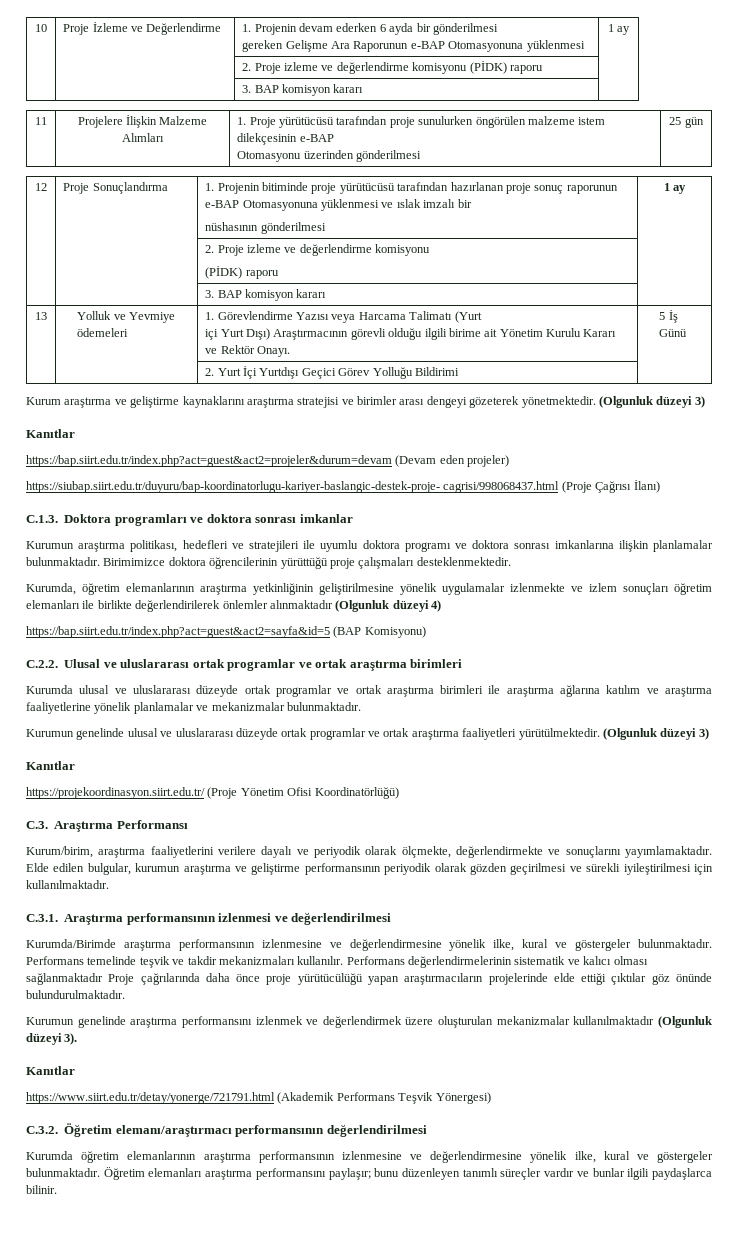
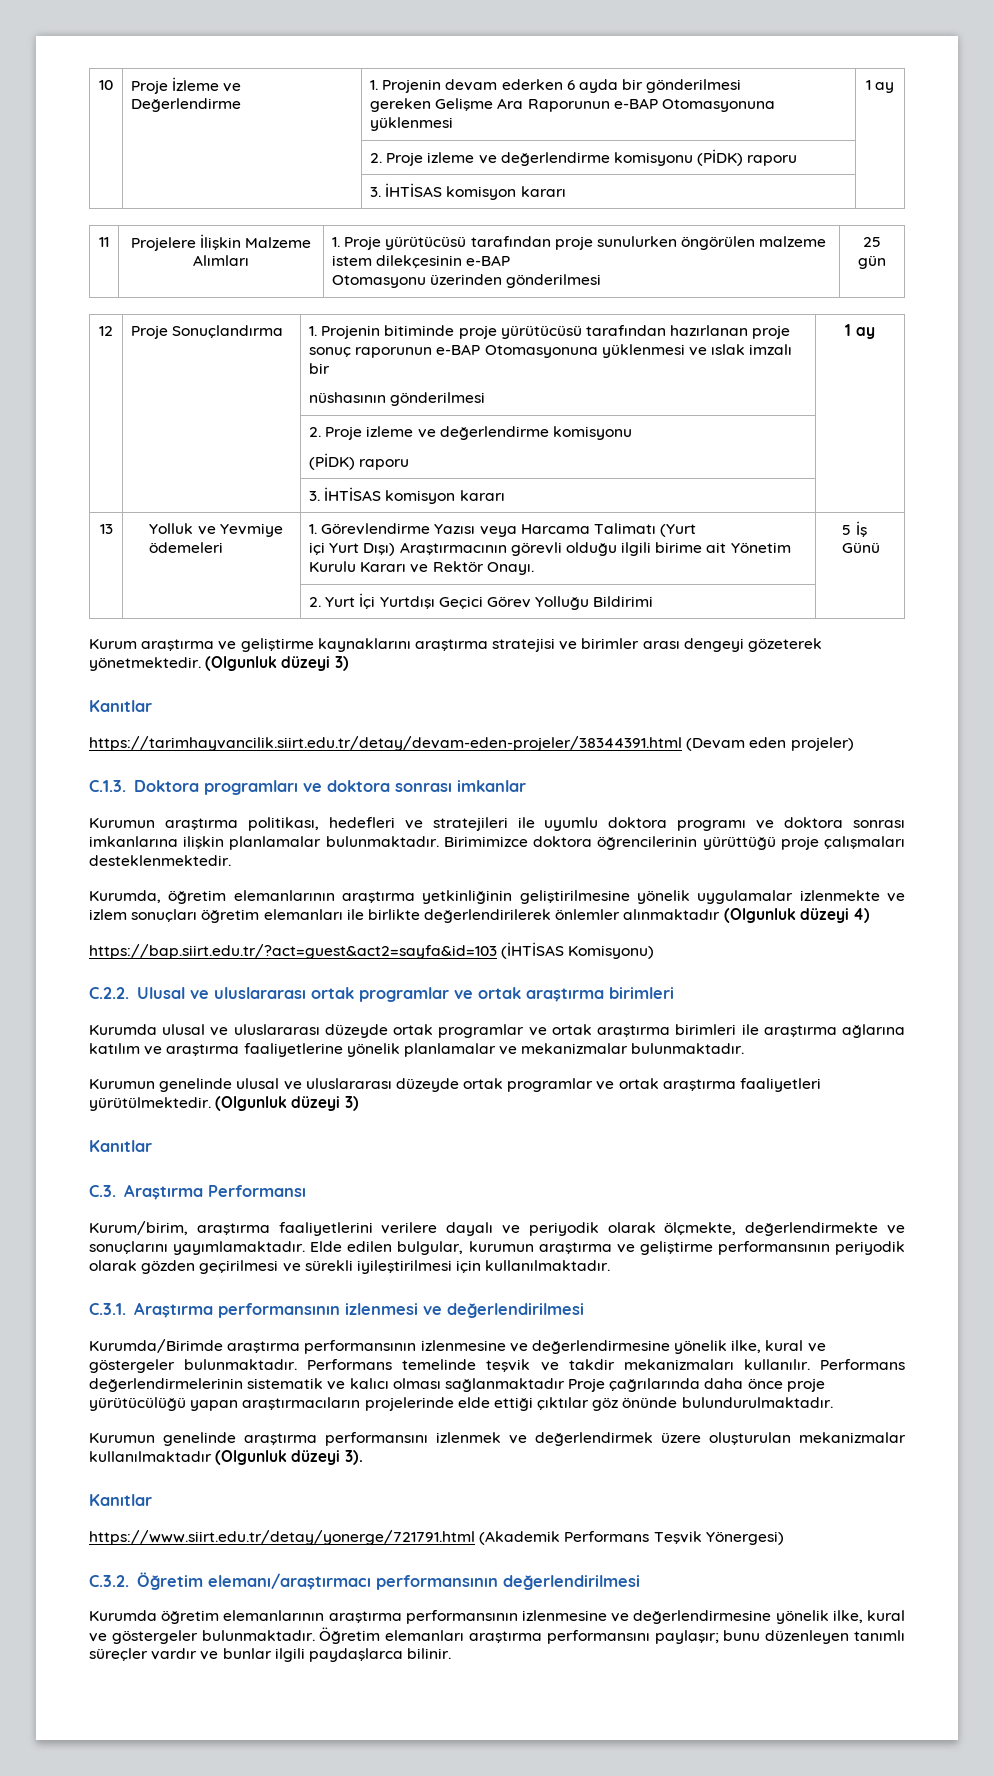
[254,85,279,93] BAP -> [385,183,443,197] İHTİSAS
[217,290,242,298] BAP -> [324,487,382,501] İHTİSAS
[26,455,392,467] https://bap.siirt.edu.tr/index.php?act=guest&act2=projeler&durum=devam -> [89,736,682,751] https://tarimhayvancilik.siirt.edu.tr/detay/devam-eden-projeler/38344391.html
[26,480,660,493] // https://siubap.siirt.edu.tr/duyuru/bap-koordinatorlugu-kariyer-baslangic-destek-proje- cagrisi/998068437.html (Proje Çağrısı İlanı) -> (854, 744) none
[26,626,362,638] https://bap.siirt.edu.tr/index.php?act=guest&act2=sayfa&id=5 (BAP -> [89,942,565,959] https://bap.siirt.edu.tr/?act=guest&act2=sayfa&id=103 (İHTİSAS
[26,787,399,799] // https://projekoordinasyon.siirt.edu.tr/ (Proje Yönetim Ofisi Koordinatörlüğü) -> (152, 1146) none

